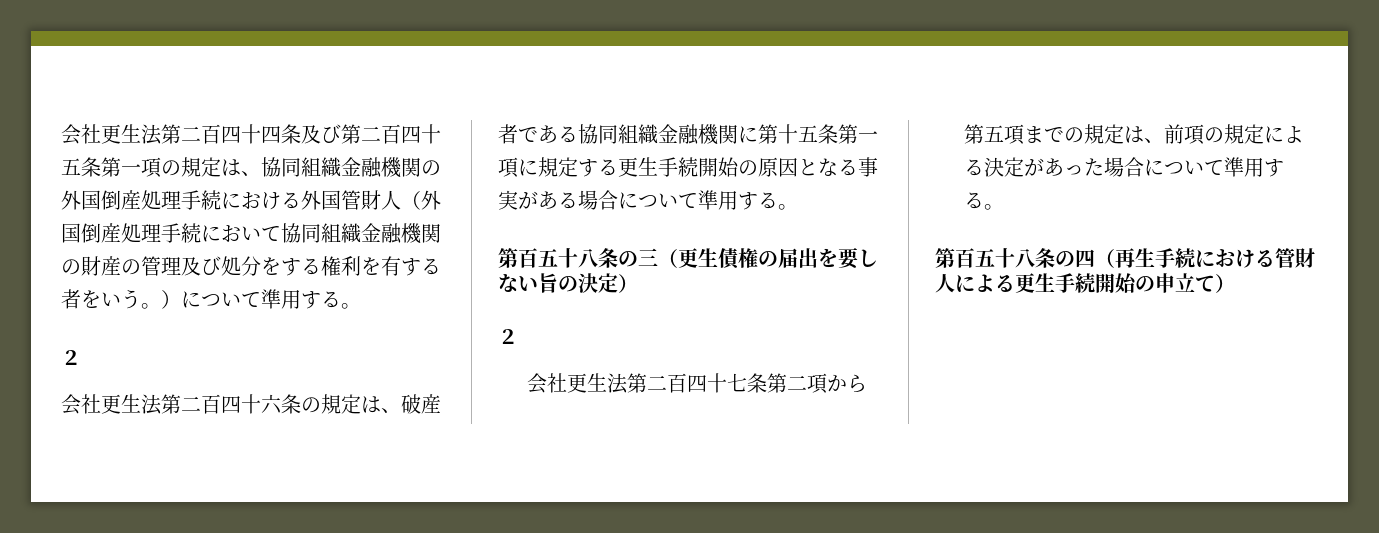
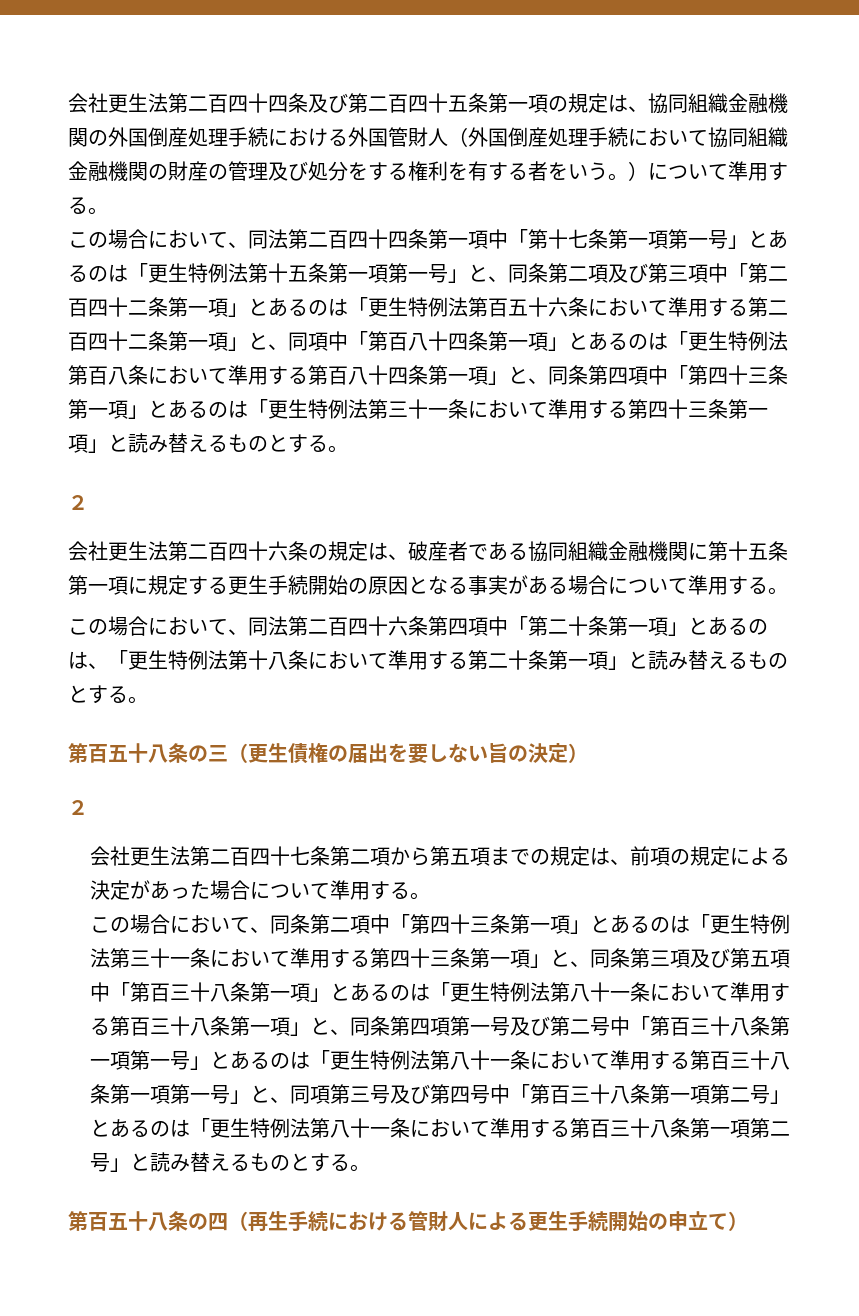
(361, 306) none -> [68,229,788,249] [68,263,788,283] [68,297,788,317] [68,331,788,351] [68,365,788,385] [68,399,768,419] [68,433,348,453] // この場合において、同法第二百四十四条第一項中「第十七条第一項第一号」とあるのは「更生特例法第十五条第一項第一号」と、同条第二項及び第三項中「第二百四十二条第一項」とあるのは「更生特例法第百五十六条において準用する第二百四十二条第一項」と、同項中「第百八十四条第一項」とあるのは「更生特例法第百八条において準用する第百八十四条第一項」と、同条第四項中「第四十三条第一項」とあるのは「更生特例法第三十一条において準用する第四十三条第一項」と読み替えるものとする。
(798, 207) none -> [68,616,768,636] [68,650,788,670] [68,685,148,704] // この場合において、同法第二百四十六条第四項中「第二十条第一項」とあるのは、「更生特例法第十八条において準用する第二十条第一項」と読み替えるものとする。
(1005, 207) none -> [90,914,791,934] [90,948,791,968] [90,982,791,1002] [90,1016,791,1036] [90,1050,791,1070] [90,1084,791,1104] [90,1118,791,1138] [90,1152,371,1172] // この場合において、同条第二項中「第四十三条第一項」とあるのは「更生特例法第三十一条において準用する第四十三条第一項」と、同条第三項及び第五項中「第百三十八条第一項」とあるのは「更生特例法第八十一条において準用する第百三十八条第一項」と、同条第四項第一号及び第二号中「第百三十八条第一項第一号」とあるのは「更生特例法第八十一条において準用する第百三十八条第一項第一号」と、同項第三号及び第四号中「第百三十八条第一項第二号」とあるのは「更生特例法第八十一条において準用する第百三十八条第一項第二号」と読み替えるものとする。

